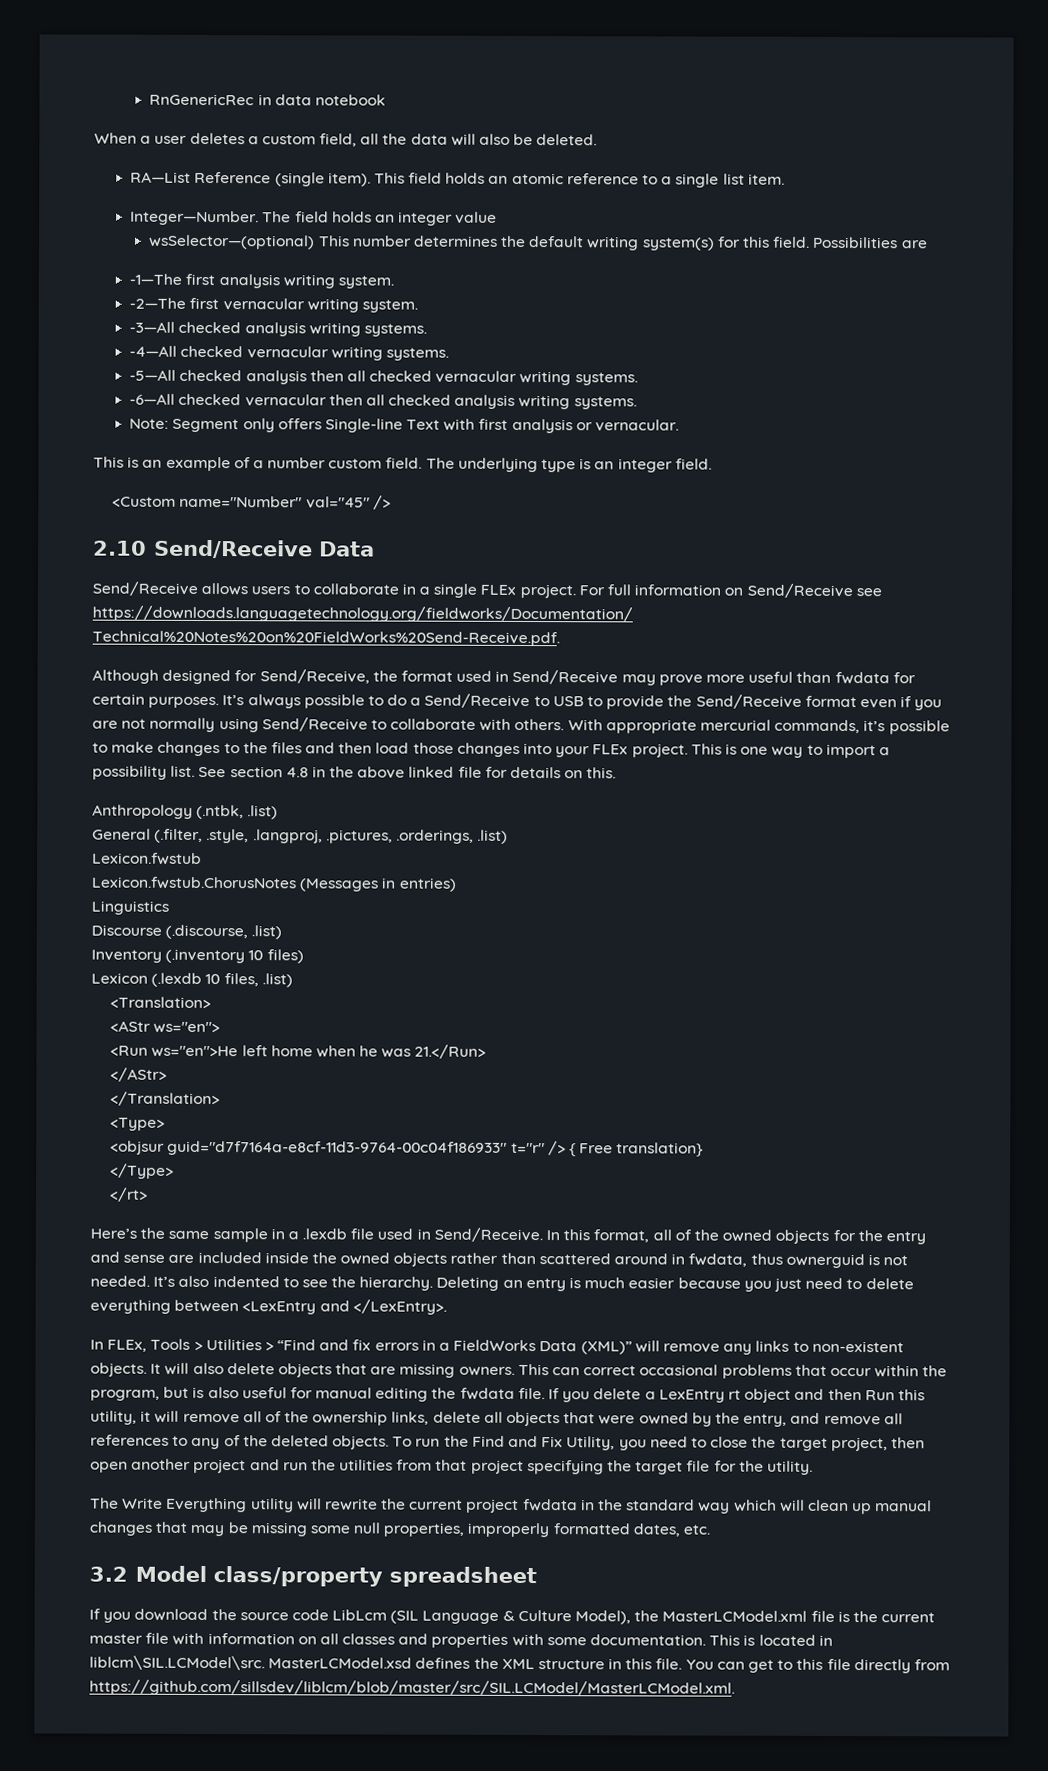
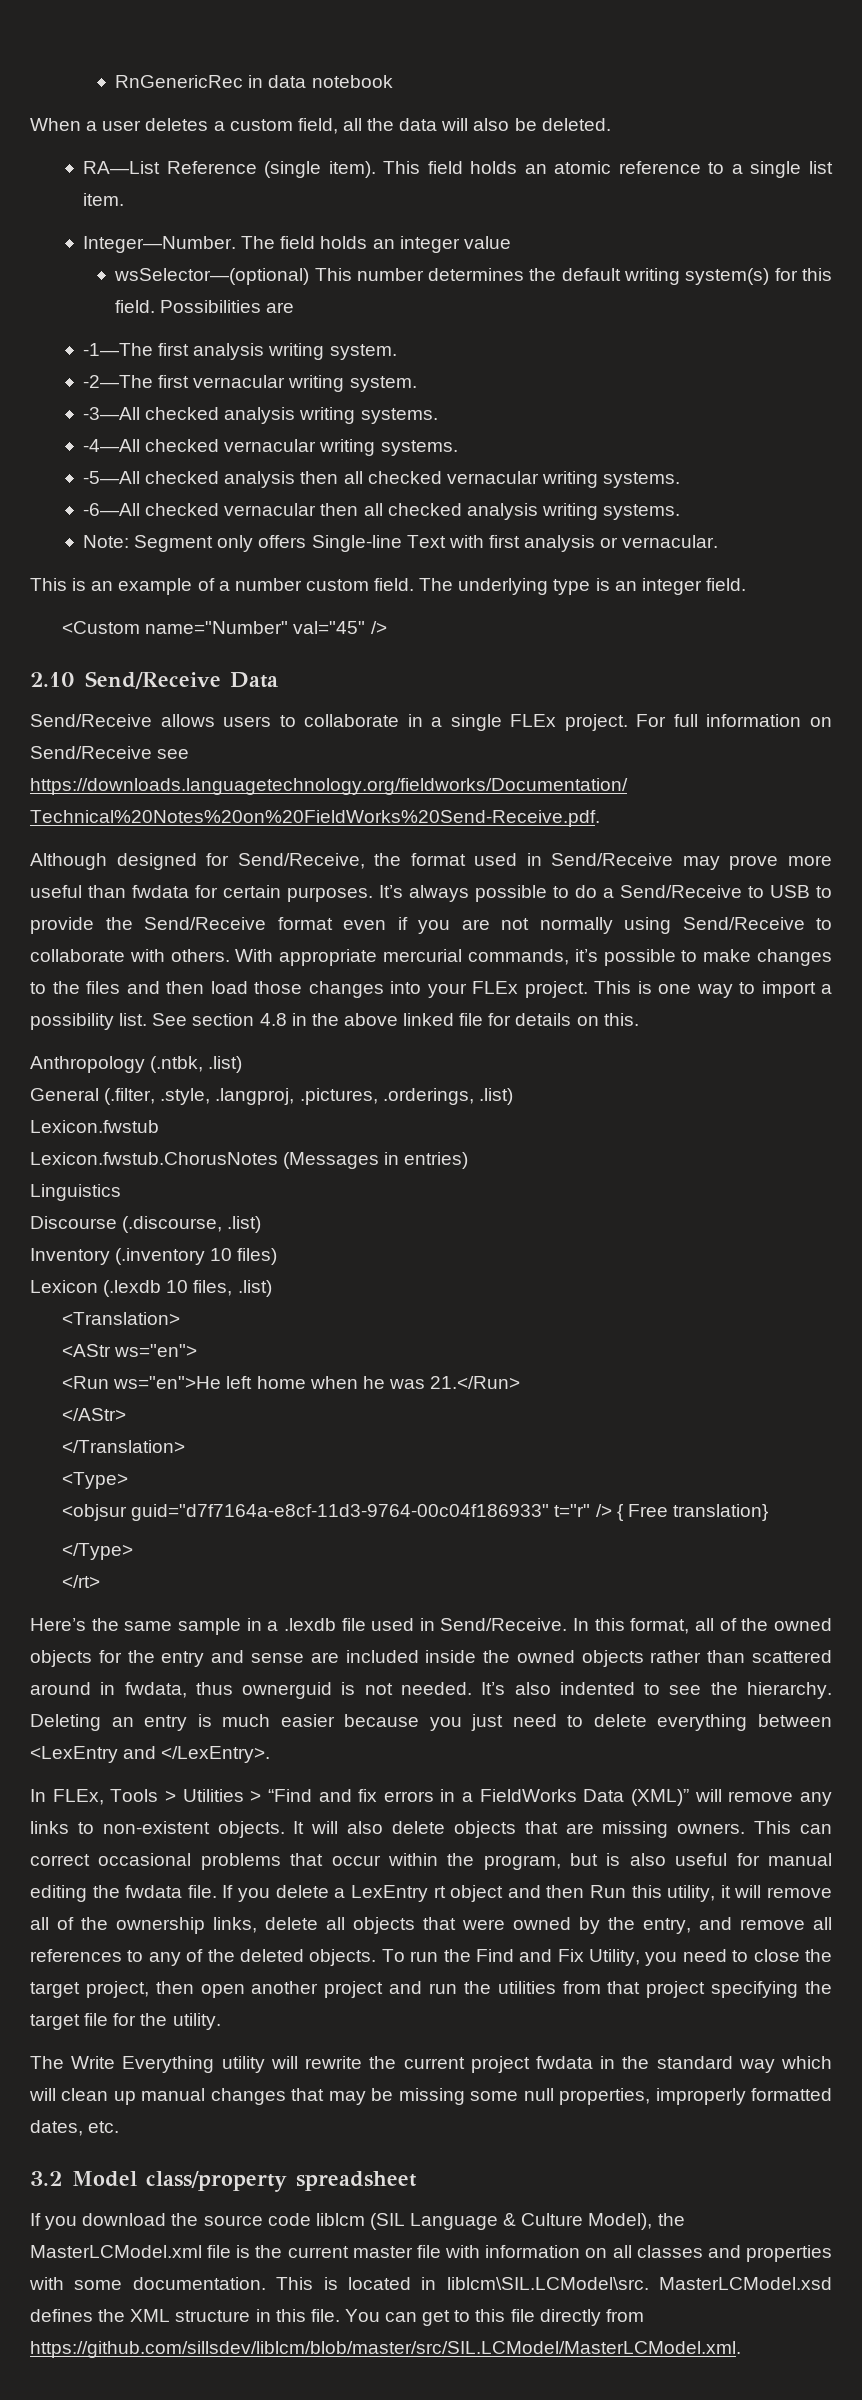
[332,1609,388,1621] LibLcm -> [315,2213,365,2226] liblcm

